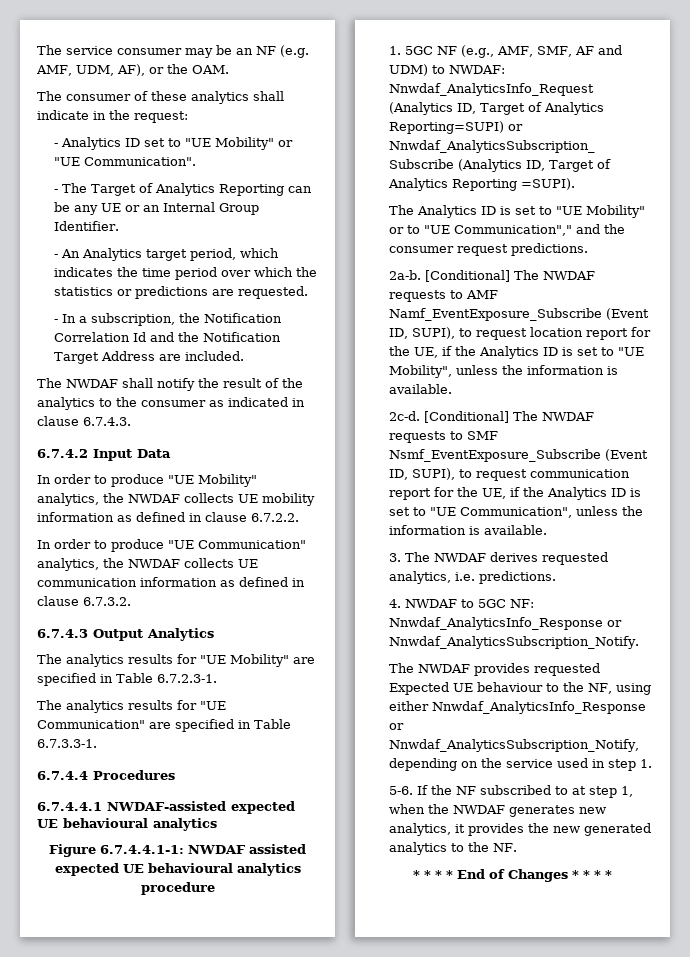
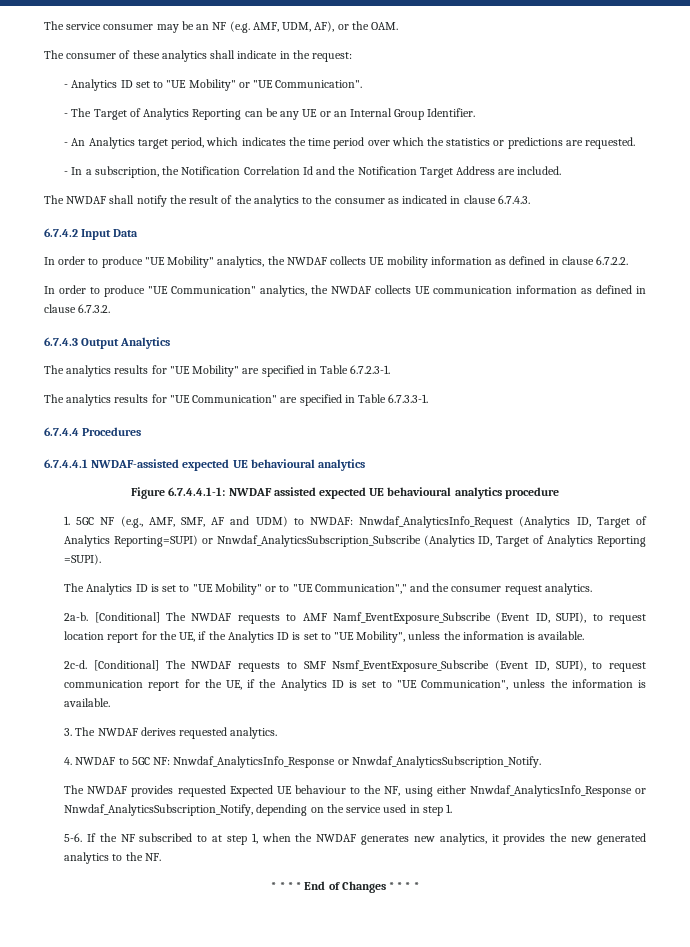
[511,243,589,256] predictions. -> [544,583,592,595] analytics.
[389,571,557,584] analytics, i.e. predictions. -> [230,727,278,739] analytics.

